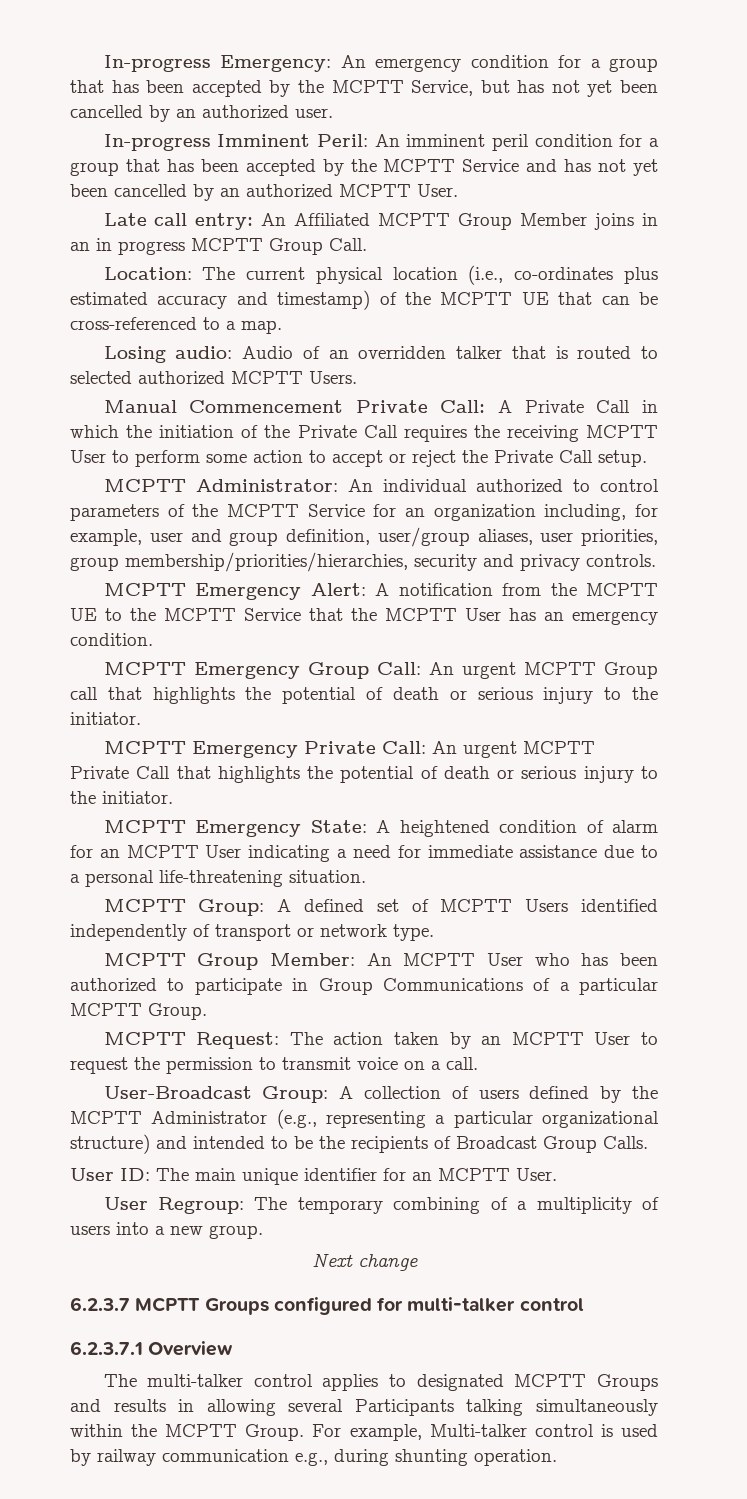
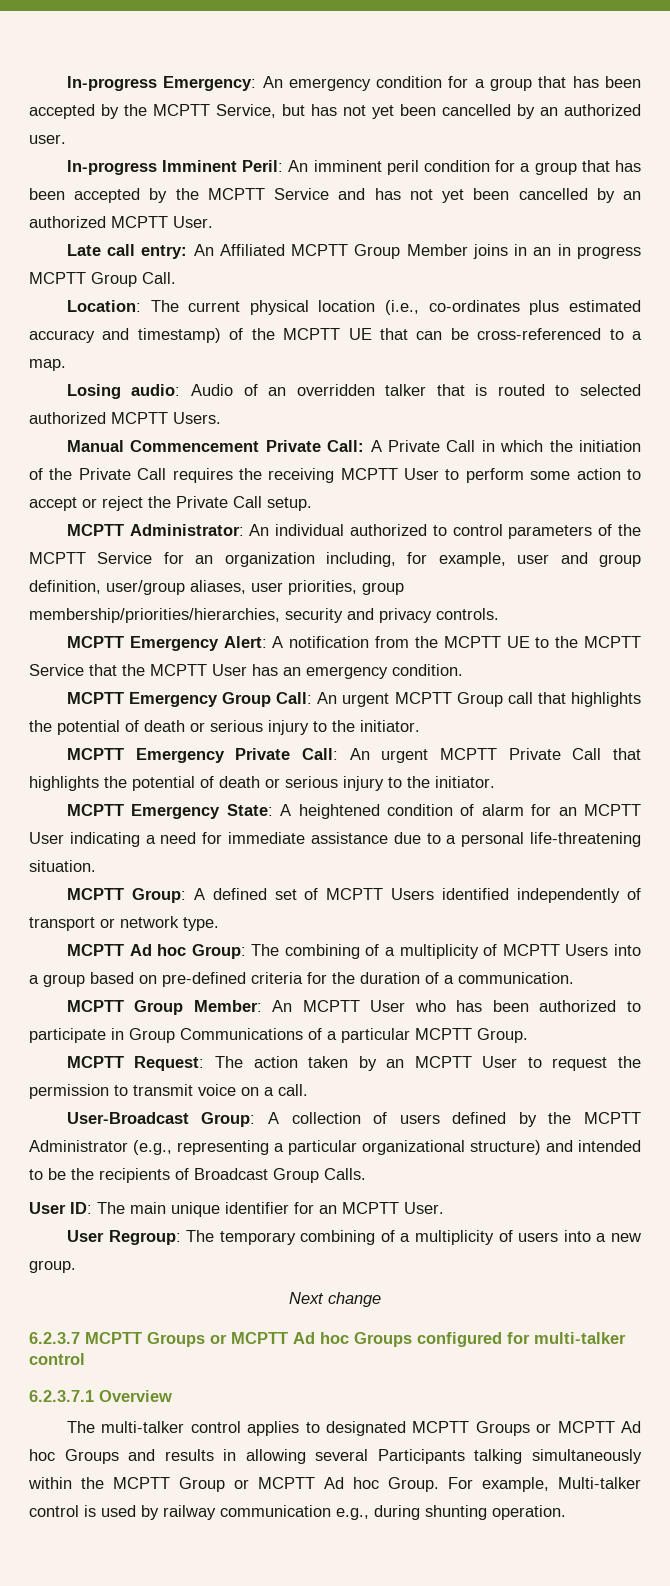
(434, 932) none -> [66,944,642,959] [29,972,574,987] // MCPTT Ad hoc Group: The combining of a multiplicity of MCPTT Users into a group based on pre-defined criteria for the duration of a communication.
(269, 1306) none -> [210,1332,412,1347] or MCPTT Ad hoc Groups
(658, 1382) none -> [536,1421,641,1433] [29,1449,119,1464] or MCPTT Ad hoc Groups
(238, 1430) none -> [179,1477,379,1492] Group or MCPTT Ad hoc

